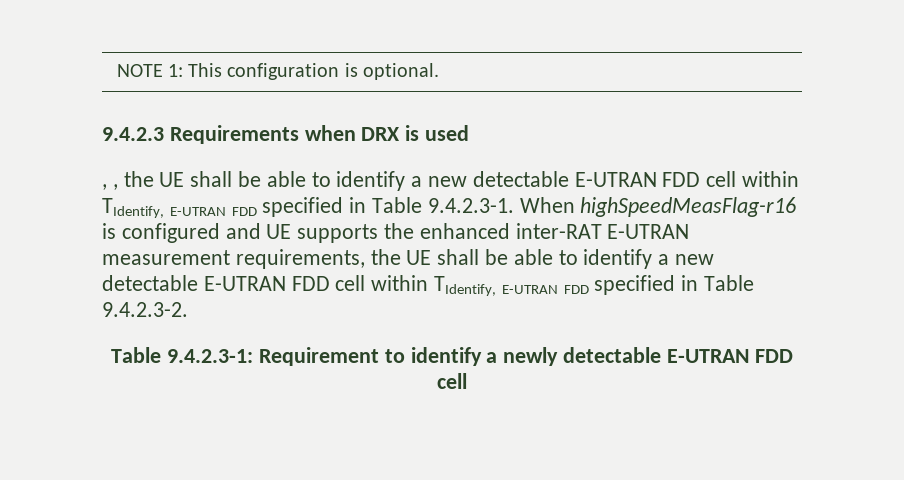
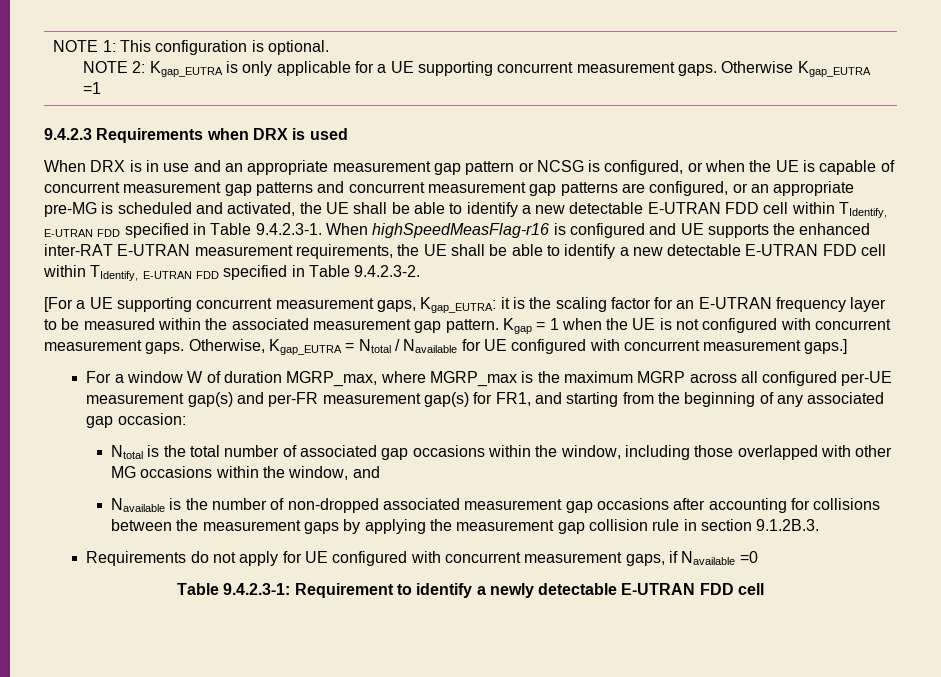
(439, 71) none -> [83,61,871,77] [83,82,102,94] // NOTE 2: Kgap_EUTRA is only applicable for a UE supporting concurrent measurement gaps. Otherwise Kgap_EUTRA =1
[102,184,118,190] , , -> [44,160,895,175] [44,181,855,196] [44,202,296,217] When DRX is in use and an appropriate measurement gap pattern or NCSG is configured, or when the UE is capable of concurrent measurement gap patterns and concurrent measurement gap patterns are configured, or an appropriate pre-MG is scheduled and activated,
(188, 309) none -> [44,297,887,313] [44,318,892,334] [44,339,848,355] [86,371,893,387] [86,392,885,407] [86,413,186,428] [111,445,893,460] [111,466,380,480] [111,498,881,513] [111,519,820,534] [86,551,758,566] // [For a UE supporting concurrent measurement gaps, Kgap_EUTRA: it is the scaling factor for an E-UTRAN frequency layer to be measured within the associated measurement gap pattern. Kgap = 1 when the UE is not configured with concurrent measurement gaps. Otherwise, Kgap_EUTRA = Ntotal / Navailable for UE configured with concurrent measurement gaps.] // For a window W of duration MGRP_max, where MGRP_max is the maximum MGRP across all configured per-UE measurement gap(s) and per-FR measurement gap(s) for FR1, and starting from the beginning of any associated gap occasion: // Ntotal is the total number of associated gap occasions within the window, including those overlapped with other MG occasions within the window, and // Navailable is the number of non-dropped associated measurement gap occasions after accounting for collisions between the measurement gaps by applying the measurement gap collision rule in section 9.1.2B.3. // Requirements do not apply for UE configured with concurrent measurement gaps, if Navailable =0

